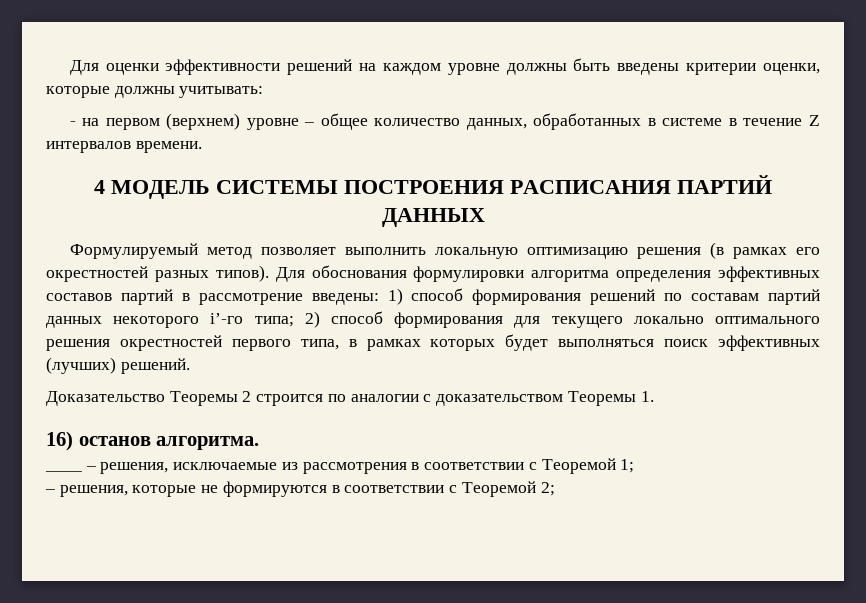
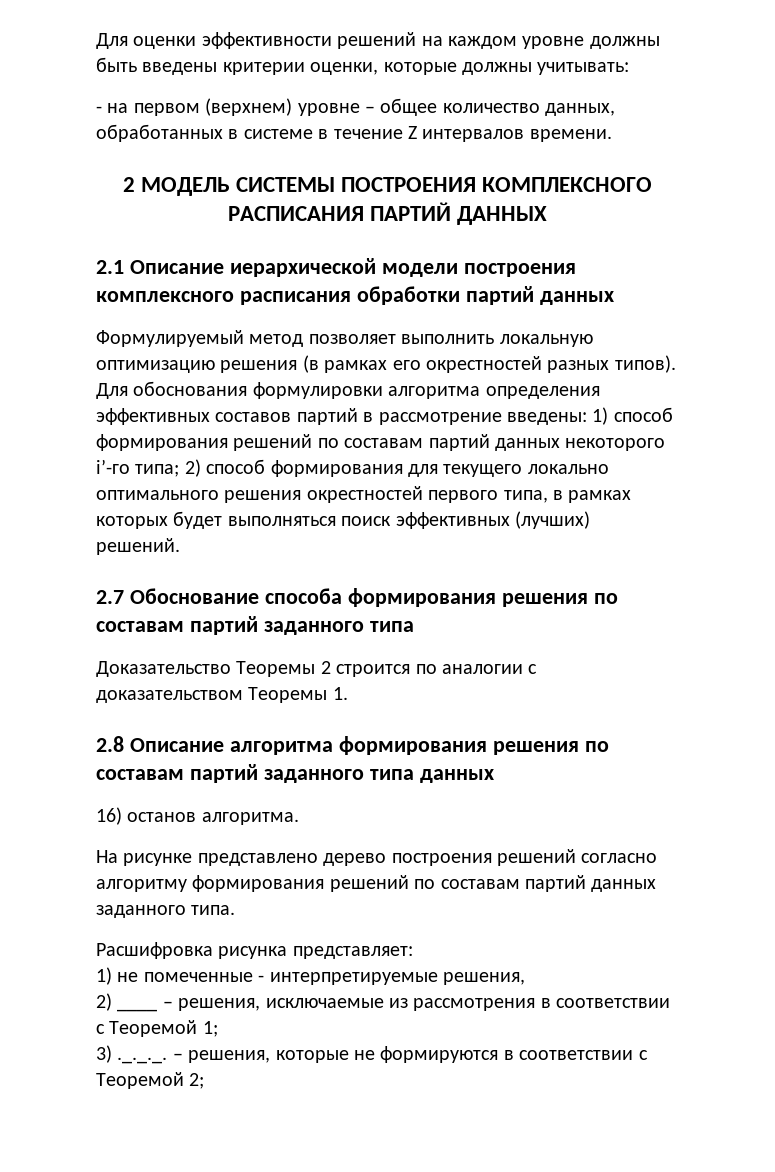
[94,180,105,194] 4 -> [122,177,135,192] 2
(504, 187) none -> [482,177,653,192] КОМПЛЕКСНОГО
(485, 217) none -> [96,258,576,277] [96,286,614,305] // 2.1 Описание иерархической модели построения комплексного расписания обработки партий данных
(190, 366) none -> [96,588,618,607] [96,616,414,635] // 2.7 Обоснование способа формирования решения по составам партий заданного типа
[46,431,260,451] 16) останов алгоритма. // -> [96,736,609,755] [96,764,494,783] [96,807,299,825] [96,849,658,866] [96,875,657,892] [96,905,236,918] [96,942,413,959] [96,967,525,985] [96,993,112,1011] 2.8 Описание алгоритма формирования решения по составам партий заданного типа данных // 16) останов алгоритма. // На рисунке представлено дерево построения решений согласно алгоритму формирования решений по составам партий данных заданного типа. // Расшифровка рисунка представляет: // 1) не помеченные - интерпретируемые решения, // 2)
(635, 466) none -> [96,1045,168,1064] 3) ._._._.

